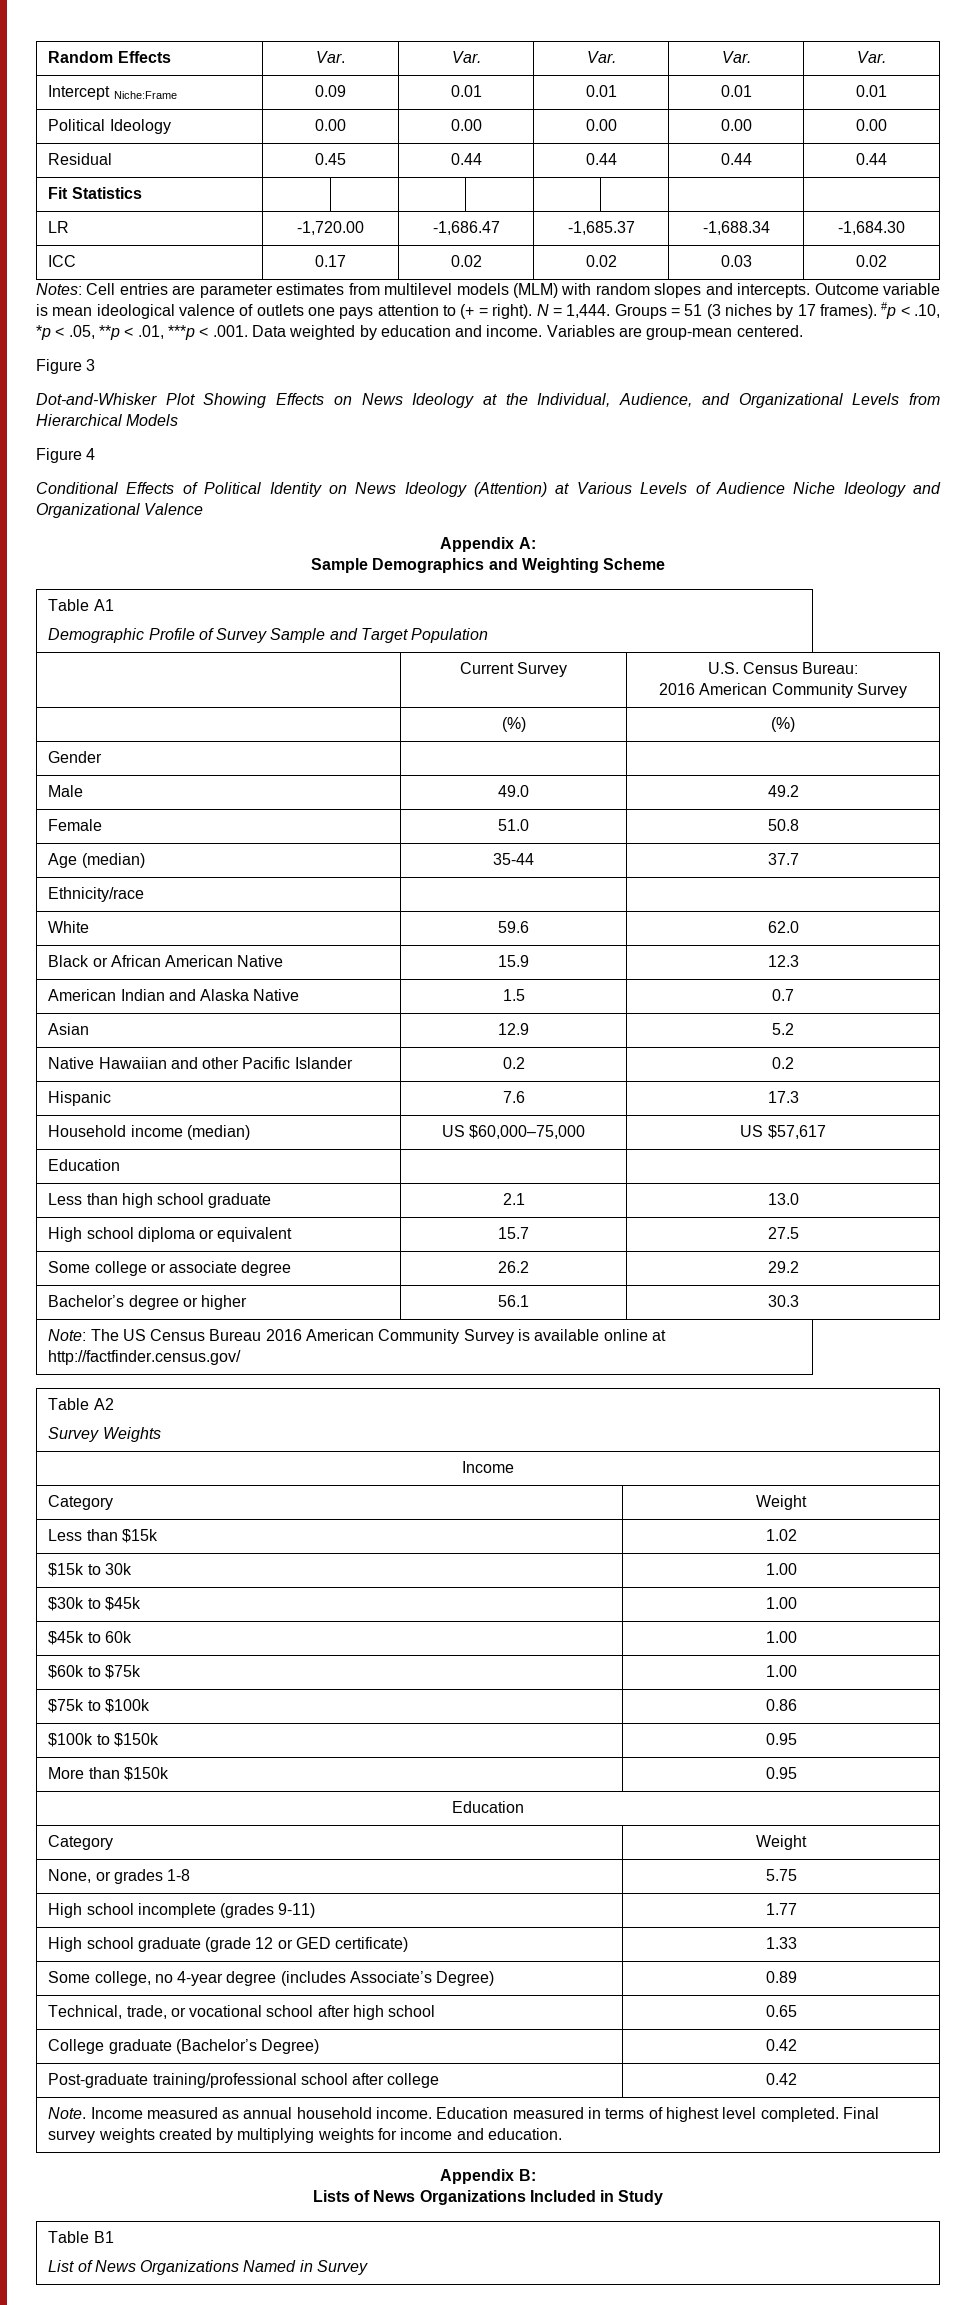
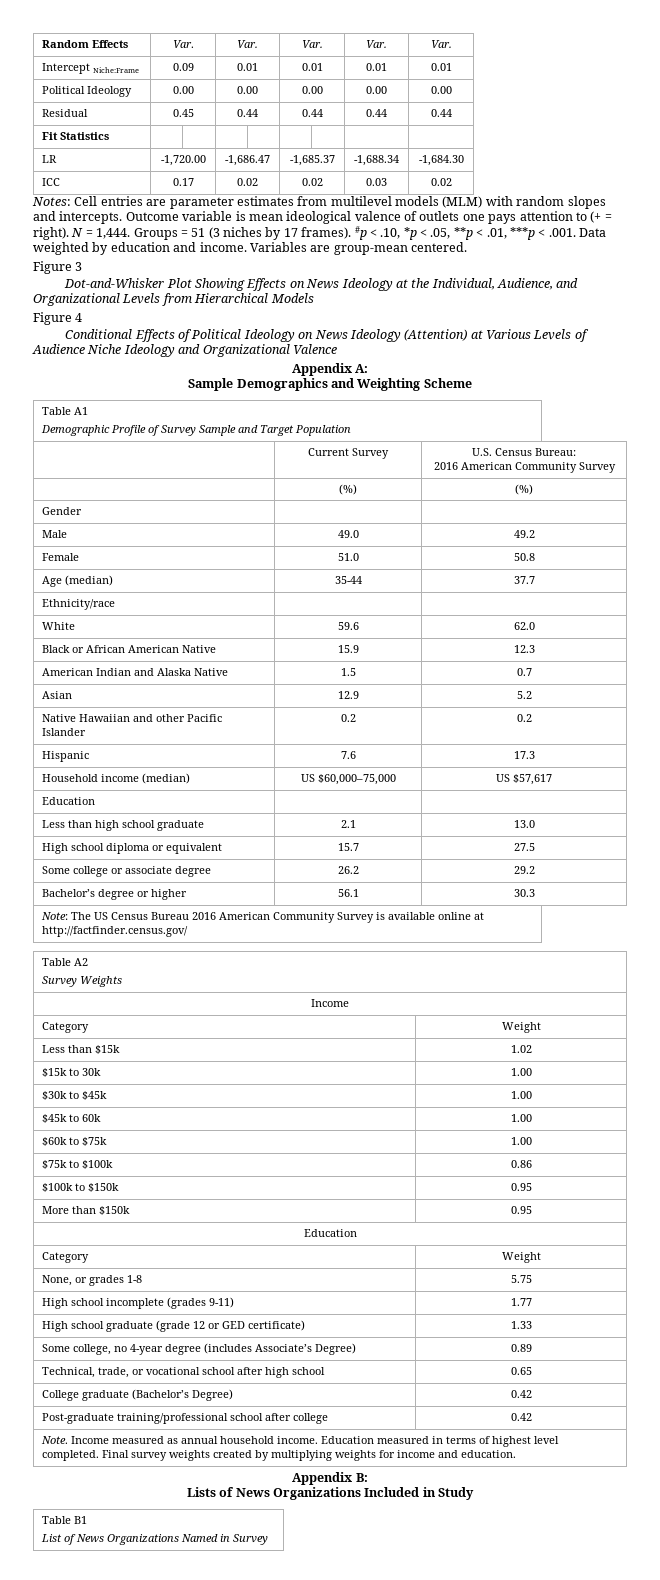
[269,482,322,497] Identity -> [243,329,295,342] Ideology

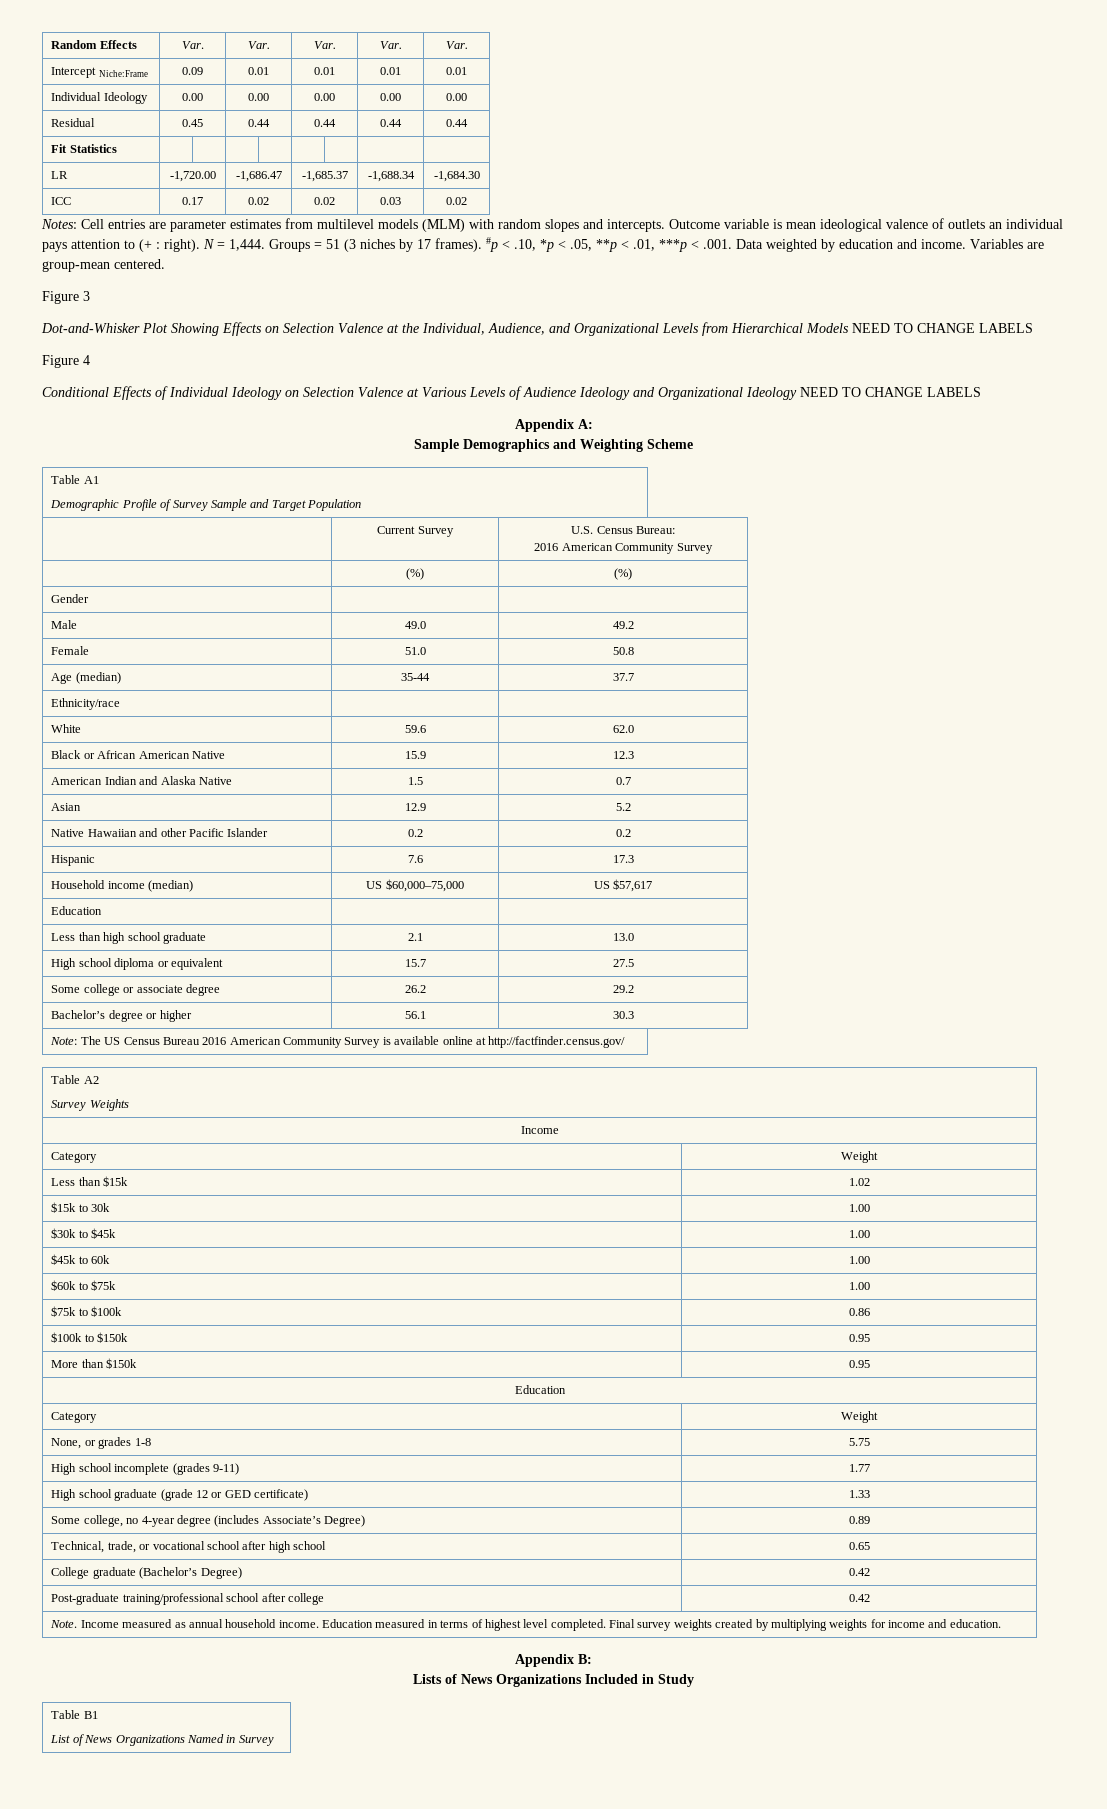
[42,86,86,94] Political -> [51,92,102,101] Individual
[462,214,485,221] one -> [989,219,1063,229] an individual
[604,214,612,221] = -> [156,242,160,249] :
[306,278,393,291] News Ideology -> [283,323,383,333] Selection Valence
(314, 298) none -> [852,323,1033,333] NEED TO CHANGE LABELS
[191,329,242,339] Political -> [169,387,228,397] Individual
[314,329,468,342] News Ideology (Attention) -> [303,387,403,397] Selection Valence
[87,344,122,354] Niche -> (576, 392) none
[292,344,337,354] Valence -> [746,387,981,400] Ideology NEED TO CHANGE LABELS

